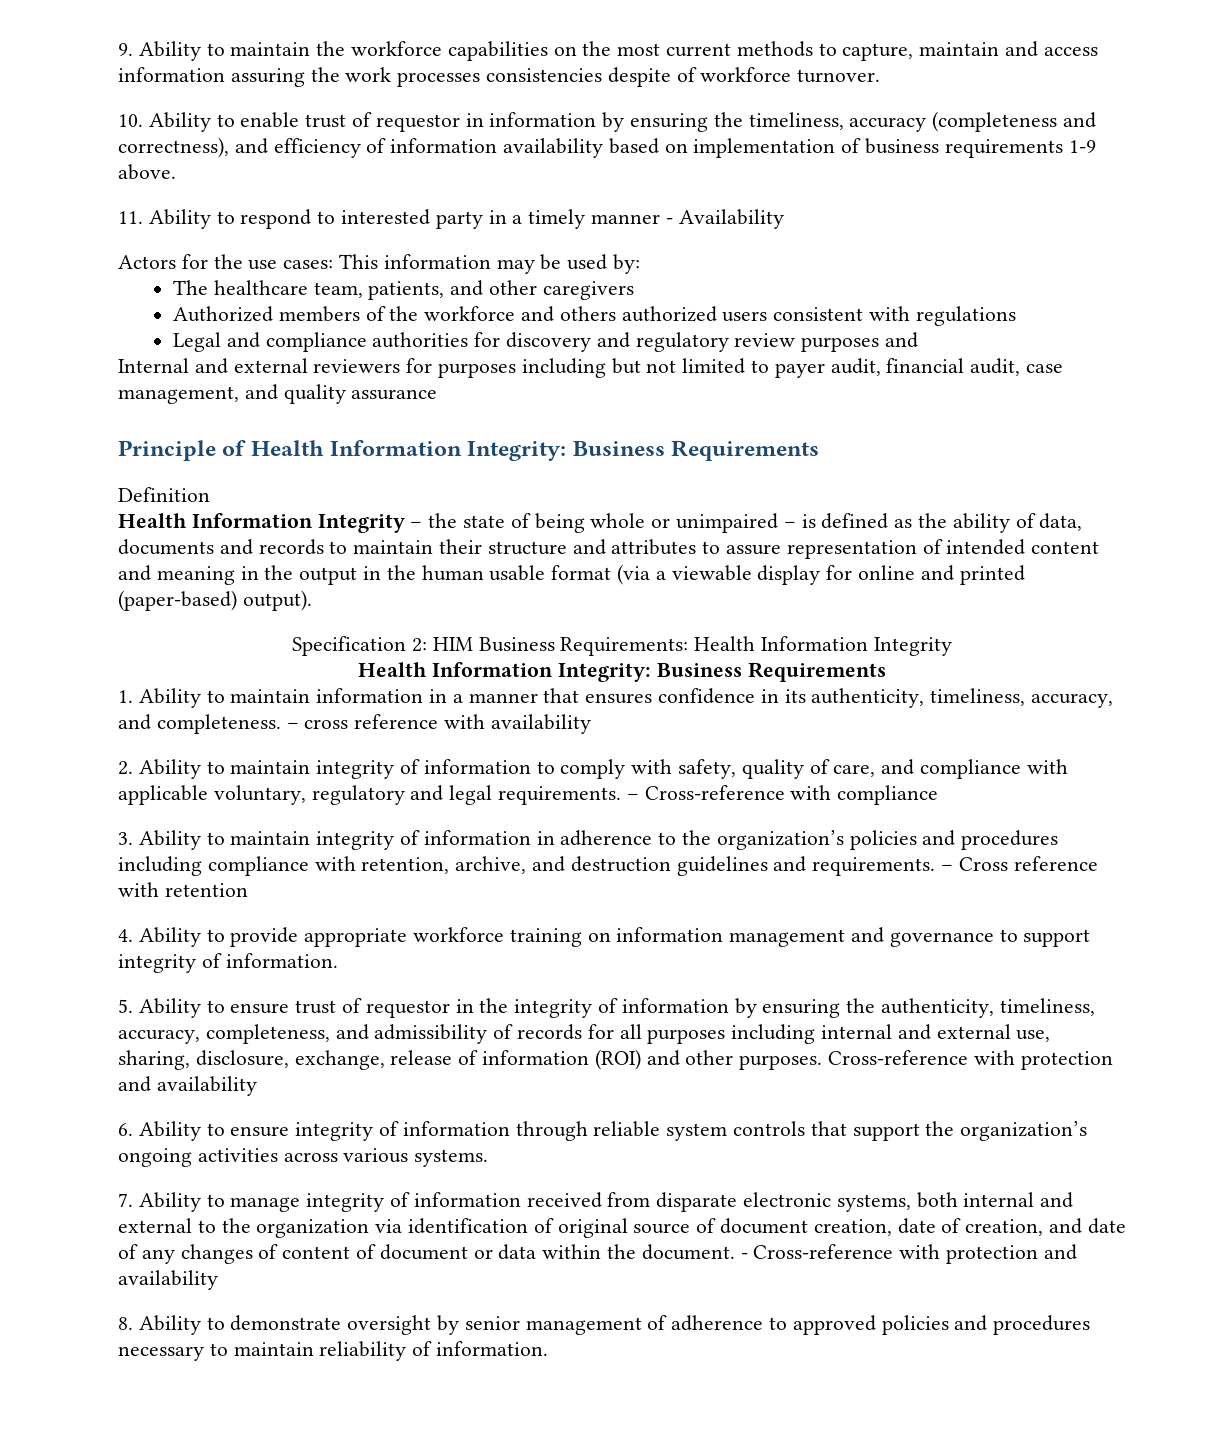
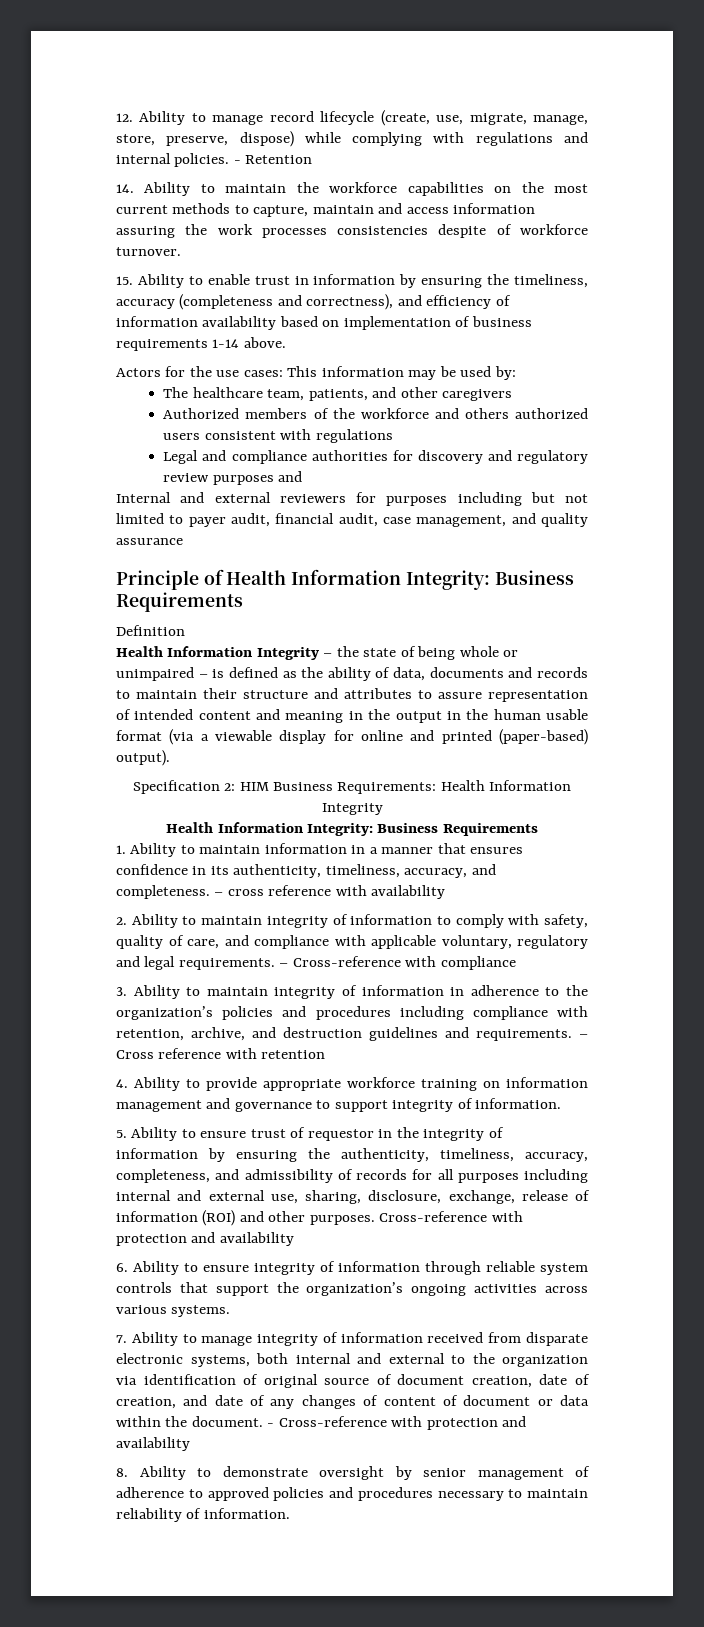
[118,43,133,56] 9. -> [116,110,589,126] [116,131,588,147] [116,153,313,167] [116,184,134,193] 12. Ability to manage record lifecycle (create, use, migrate, manage, store, preserve, dispose) while complying with regulations and internal policies. - Retention // 14.
[118,114,143,127] 10. -> [116,276,133,285] 15.
[352,112,460,132] of requestor -> (290, 280) none
[1068,140,1096,153] 1-9 -> [212,339,240,348] 1-14
[118,209,784,229] // 11. Ability to respond to interested party in a timely manner - Availability -> (286, 342) none

